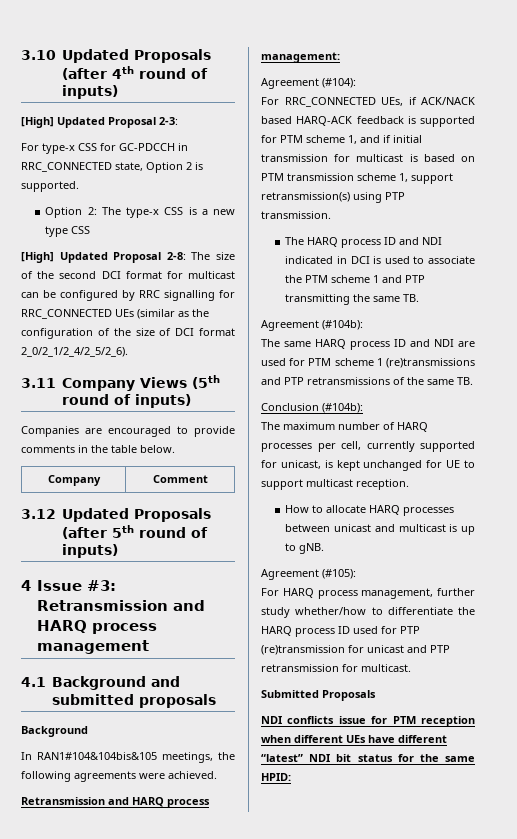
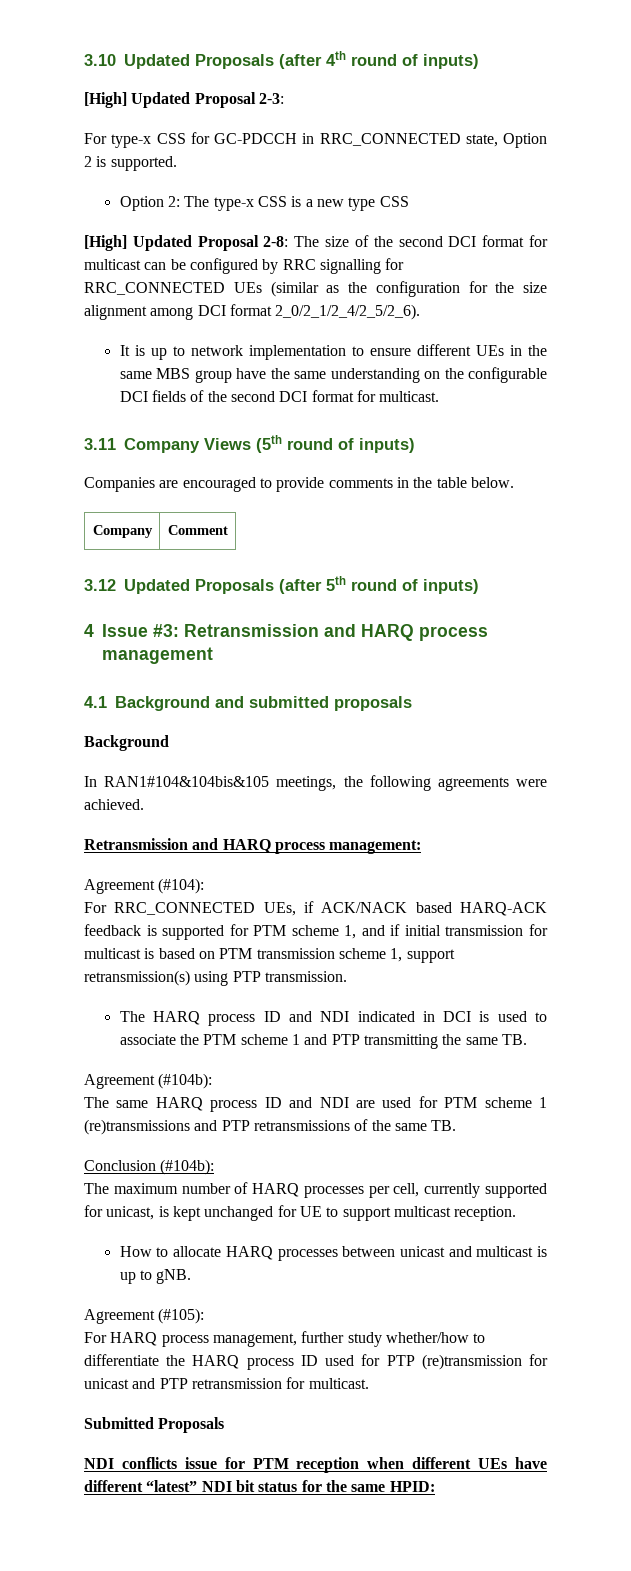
[97,328,110,336] of -> [468,281,488,293] for
[159,328,172,336] of -> [84,305,194,320] alignment among
(128, 352) none -> [119,344,547,360] [119,367,547,383] [119,390,440,402] // It is up to network implementation to ensure different UEs in the same MBS group have the same understanding on the configurable DCI fields of the second DCI format for multicast.

